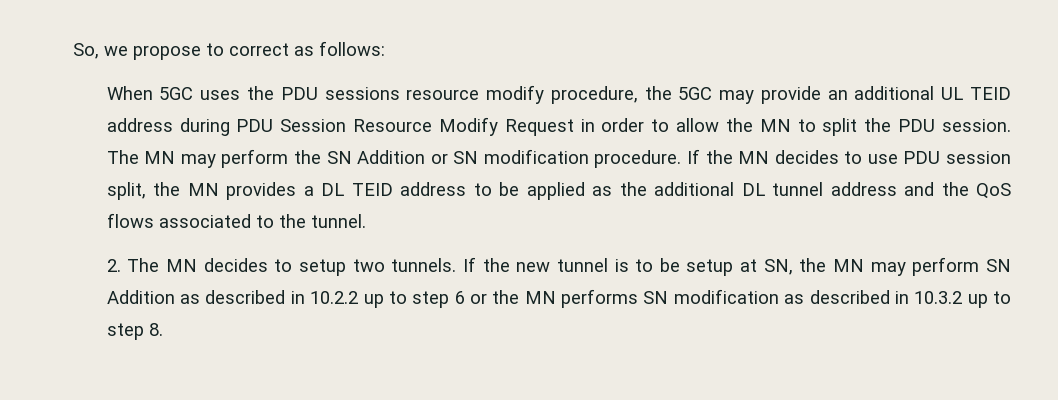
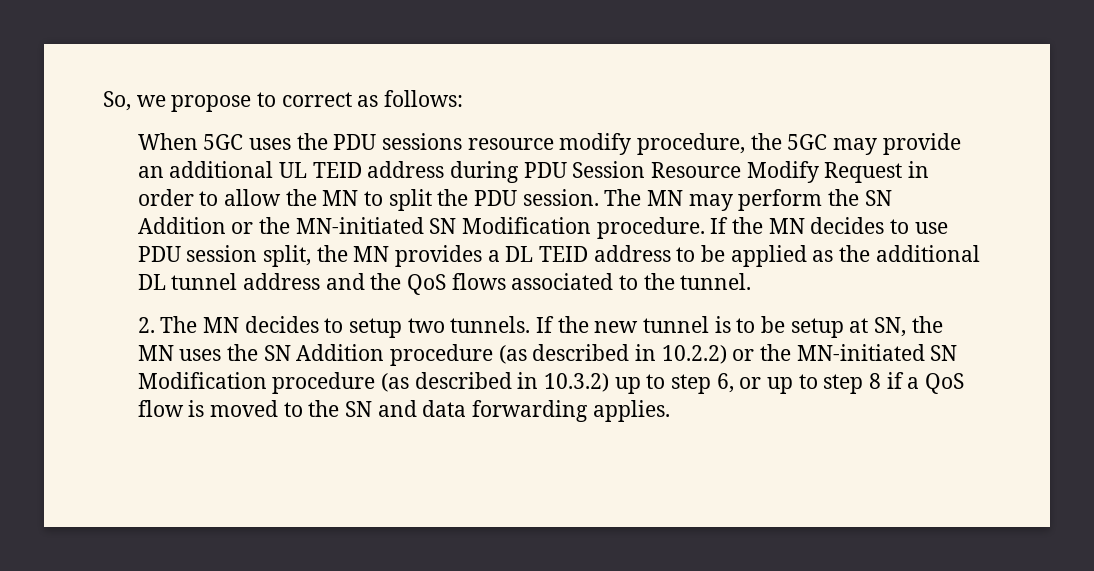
[453,149,589,164] SN modification -> [258,217,591,234] the MN-initiated SN Modification
[870,257,1012,276] [106,289,1012,308] [106,323,163,340] may perform SN Addition as described in 10.2.2 up to step 6 or the MN performs SN modification as described in 10.3.2 up to step 8. -> [179,344,958,366] [137,372,964,394] [137,400,670,422] uses the SN Addition procedure (as described in 10.2.2) or the MN-initiated SN Modification procedure (as described in 10.3.2) up to step 6, or up to step 8 if a QoS flow is moved to the SN and data forwarding applies.

